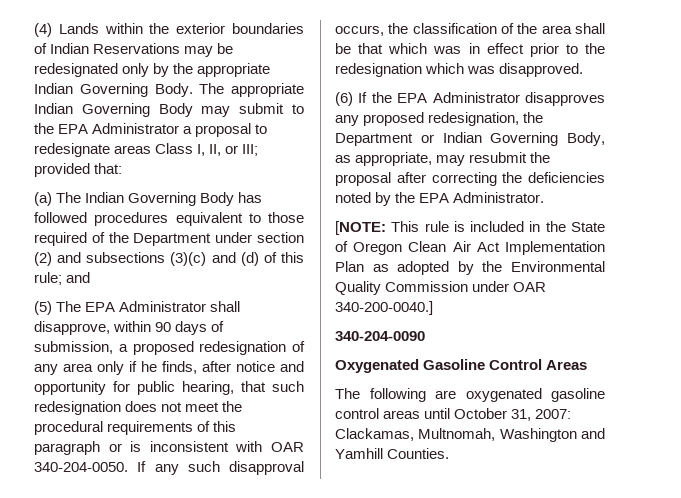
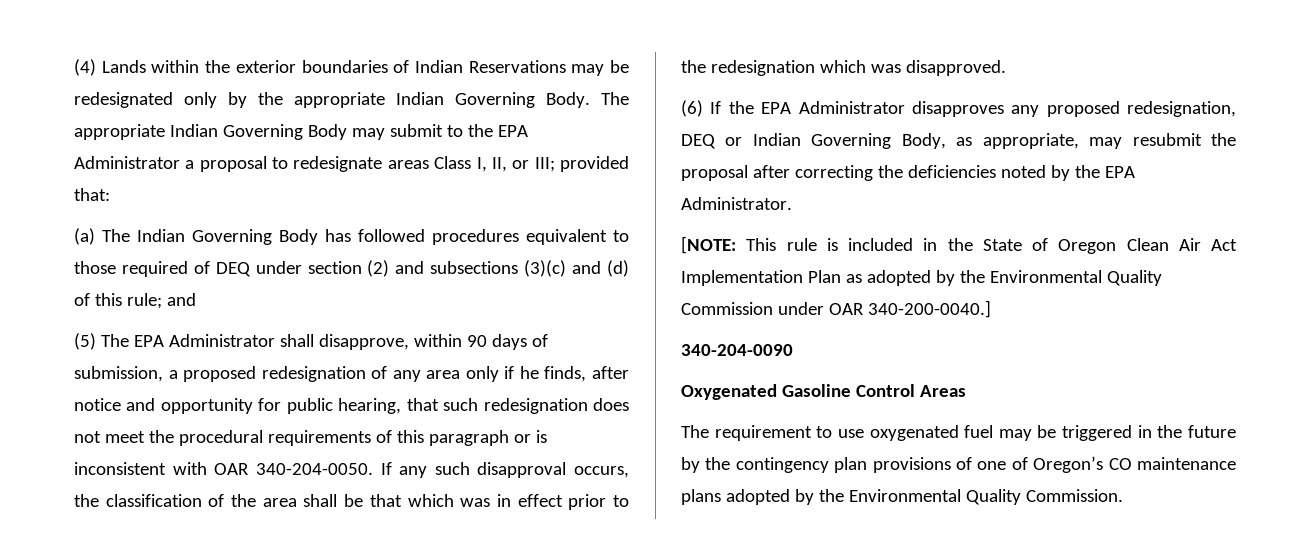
[108,232,212,246] the Department -> [215,262,251,277] DEQ
[523,112,544,123] [335,133,413,146] the Department -> [681,134,716,149] DEQ
[369,388,605,402] [335,408,572,421] [335,428,605,442] [335,448,450,459] following are oxygenated gasoline control areas until October 31, 2007: Clackamas, Multnomah, Washington and Yamhill Counties. -> [714,425,1236,441] [681,456,1236,473] [681,489,1123,505] requirement to use oxygenated fuel may be triggered in the future by the contingency plan provisions of one of Oregon’s CO maintenance plans adopted by the Environmental Quality Commission.

